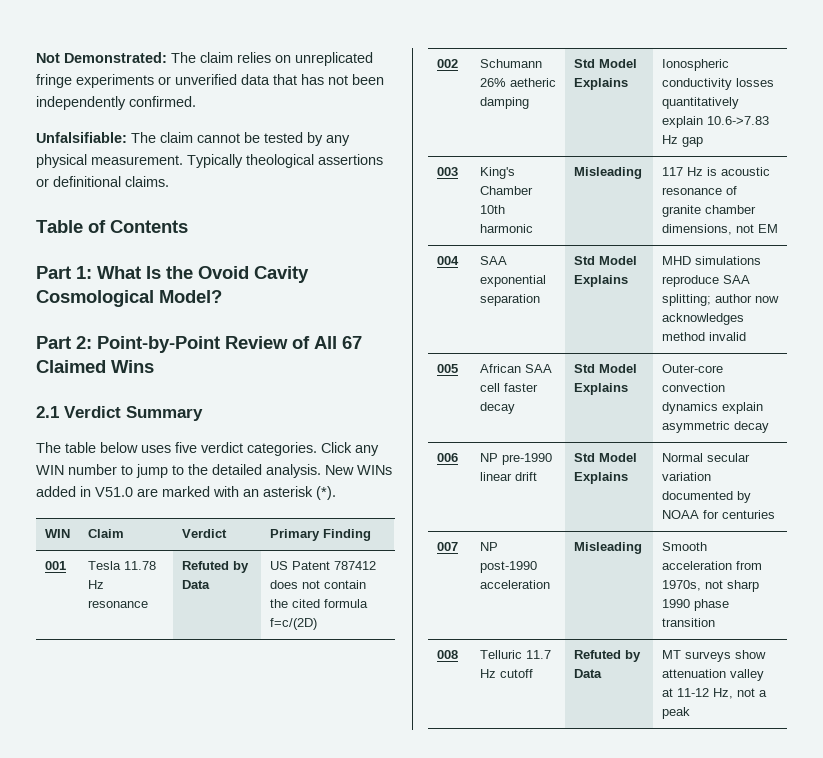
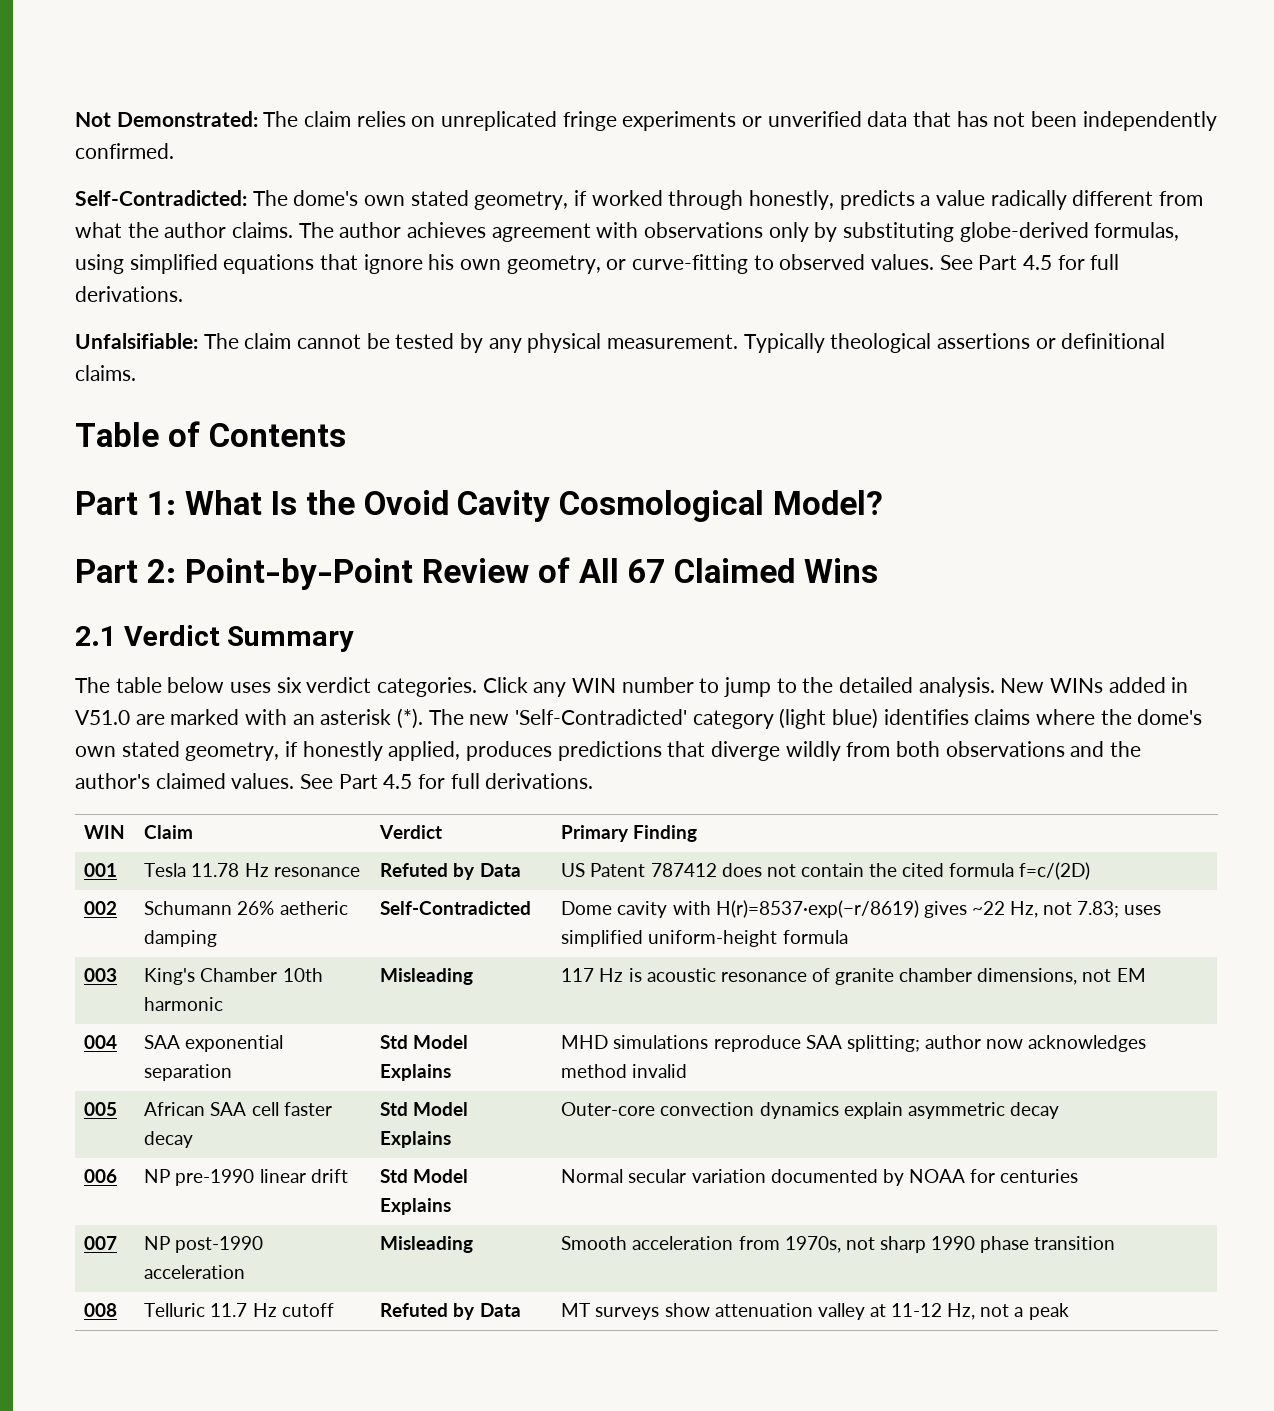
(196, 101) none -> [75,190,1204,210] [75,222,1180,242] [75,254,1120,274] [75,286,183,302] // Self-Contradicted: The dome's own stated geometry, if worked through honestly, predicts a value radically different from what the author claims. The author achieves agreement with observations only by substituting globe-derived formulas, using simplified equations that ignore his own geometry, or curve-fitting to observed values. See Part 4.5 for full derivations.
[175,442,197,453] five -> [276,677,302,693] six
(336, 493) none -> [428,708,1203,729] [75,741,1142,761] [75,773,594,789] The new 'Self-Contradicted' category (light blue) identifies claims where the dome's own stated geometry, if honestly applied, produces predictions that diverge wildly from both observations and the author's claimed values. See Part 4.5 for full derivations.
[573,59,637,68] [573,78,628,90] [661,59,729,71] [661,78,774,90] [661,97,739,109] [661,116,769,128] [661,135,703,147] Std Model Explains | Ionospheric conductivity losses quantitatively explain 10.6->7.83 Hz gap -> [380,901,532,915] [561,900,1162,918] [561,930,848,947] Self-Contradicted | Dome cavity with H(r)=8537·exp(−r/8619) gives ~22 Hz, not 7.83; uses simplified uniform-height formula

